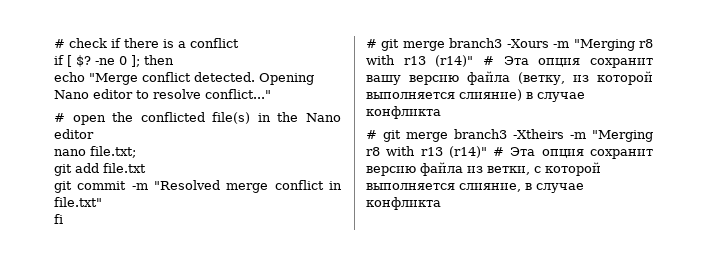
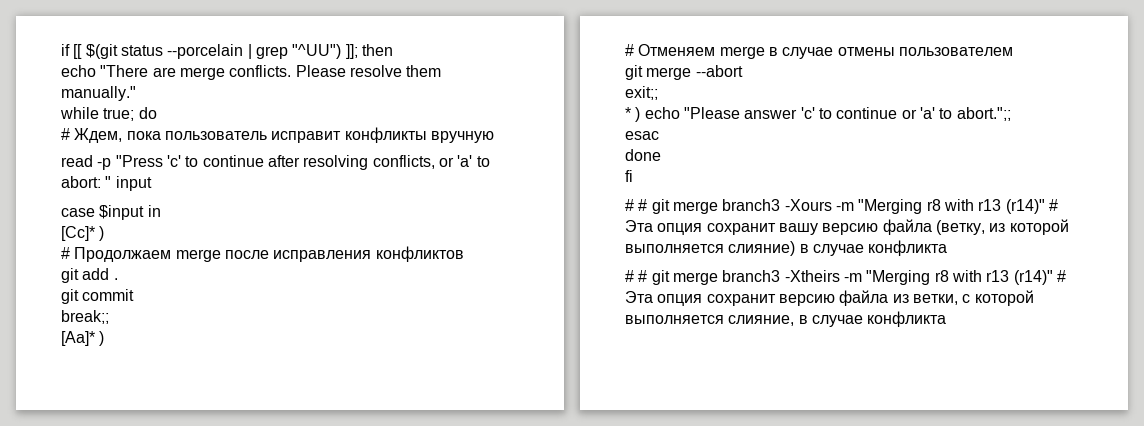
[54,38,239,48] [54,55,174,67] [54,72,314,85] [54,89,271,99] [54,112,342,125] [54,129,94,139] [54,146,136,158] # check if there is a conflict // if [ $? -ne 0 ]; then // echo "Merge conflict detected. Opening Nano editor to resolve conflict..." // # open the conflicted file(s) in the Nano editor // nano file.txt; -> [61,44,393,59] [61,65,442,80] [61,86,136,101] [60,107,157,121] [61,127,494,143] [61,155,490,170] [61,176,152,191] [61,205,161,220] [61,226,105,241] [61,246,464,262] if [[ $(git status --porcelain | grep "^UU") ]]; then // echo "There are merge conflicts. Please resolve them manually." // while true; do // # Ждем, пока пользователь исправит конфликты вручную // read -p "Press 'c' to continue after resolving conflicts, or 'a' to abort: " input // case $input in // [Cc]* ) // # Продолжаем merge после исправления конфликтов
[103,163,146,173] file.txt -> [113,278,118,280] .
[131,180,342,193] [54,197,102,207] -m "Resolved merge conflict in file.txt" -> [61,310,109,324] [61,331,105,346] [625,44,1013,59] [625,65,743,80] [625,86,658,100] [625,107,1011,122] [625,131,659,140] [625,149,661,161] // break;; // [Aa]* ) // # Отменяем merge в случае отмены пользователем // git merge --abort // exit;; // * ) echo "Please answer 'c' to continue or 'a' to abort.";; // esac // done
(377, 43) none -> [638,199,648,211] #
(377, 134) none -> [638,270,648,282] #

